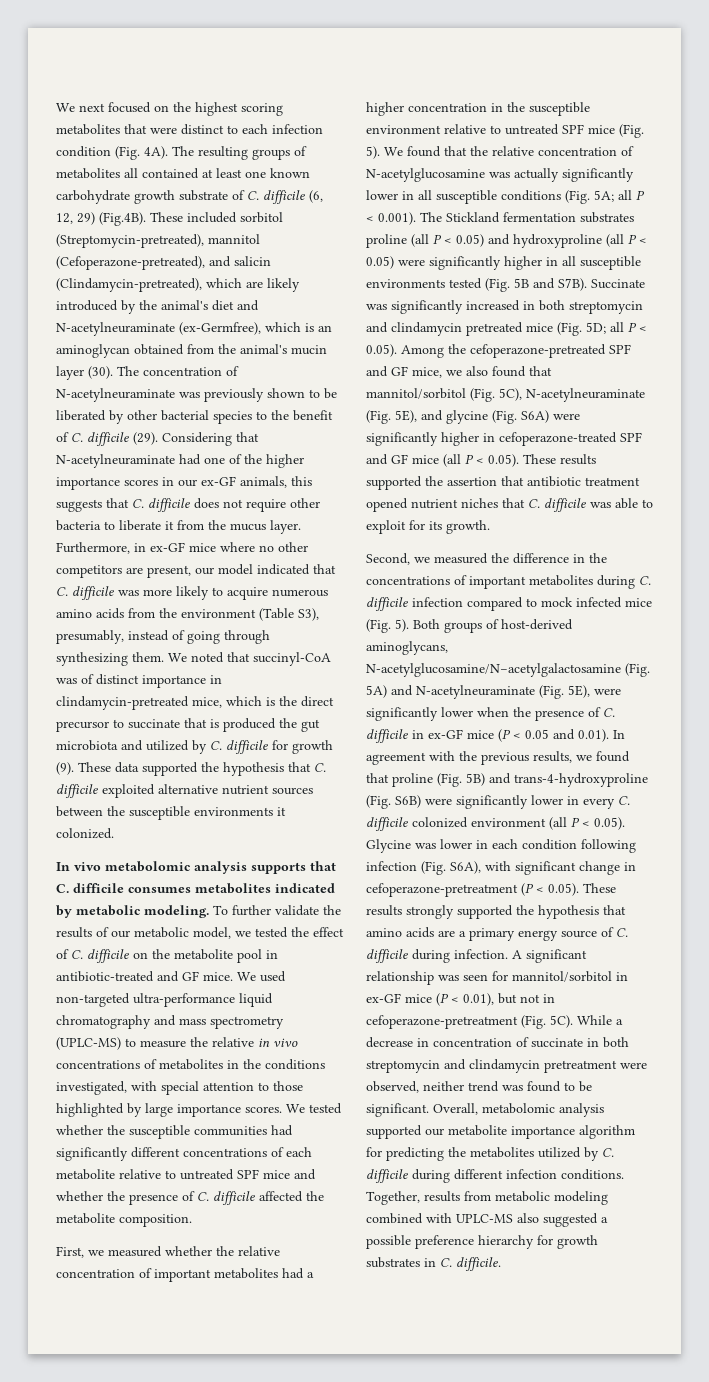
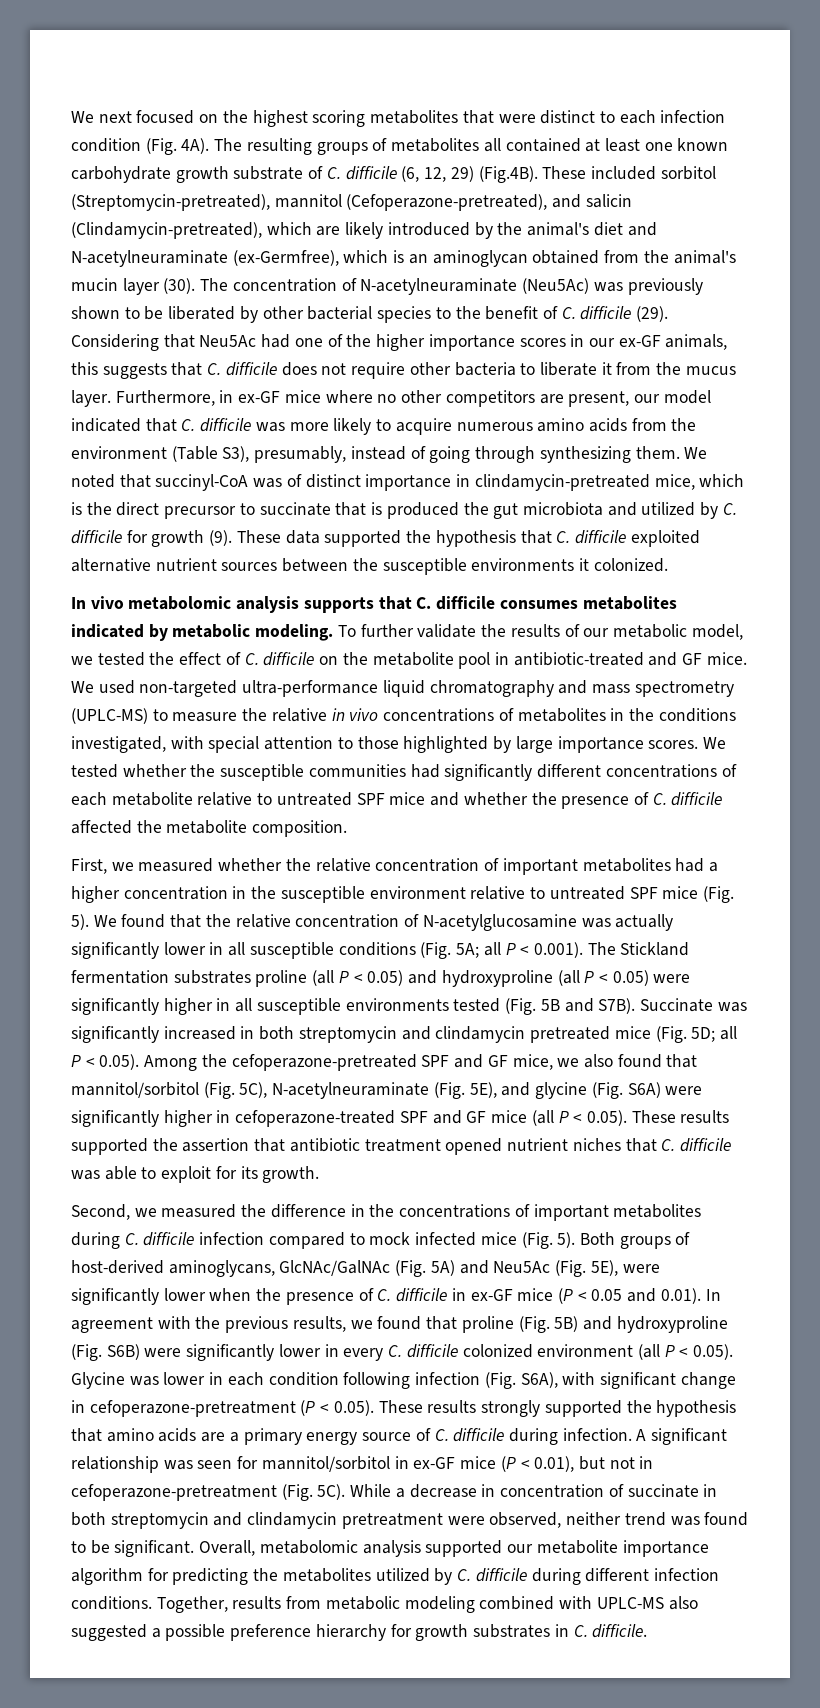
(175, 395) none -> [522,278,590,294] (Neu5Ac)
[56,454,175,468] N-acetylneuraminate -> [199,335,257,347] Neu5Ac
[366,663,621,677] N-acetylglucosamine/N−acetylgalactosamine -> [279,1260,391,1276] GlcNAc/GalNAc
[416,685,535,699] N-acetylneuraminate -> [493,1261,551,1273] Neu5Ac
[514,773,648,787] trans-4-hydroxyproline -> [616,1316,728,1333] hydroxyproline

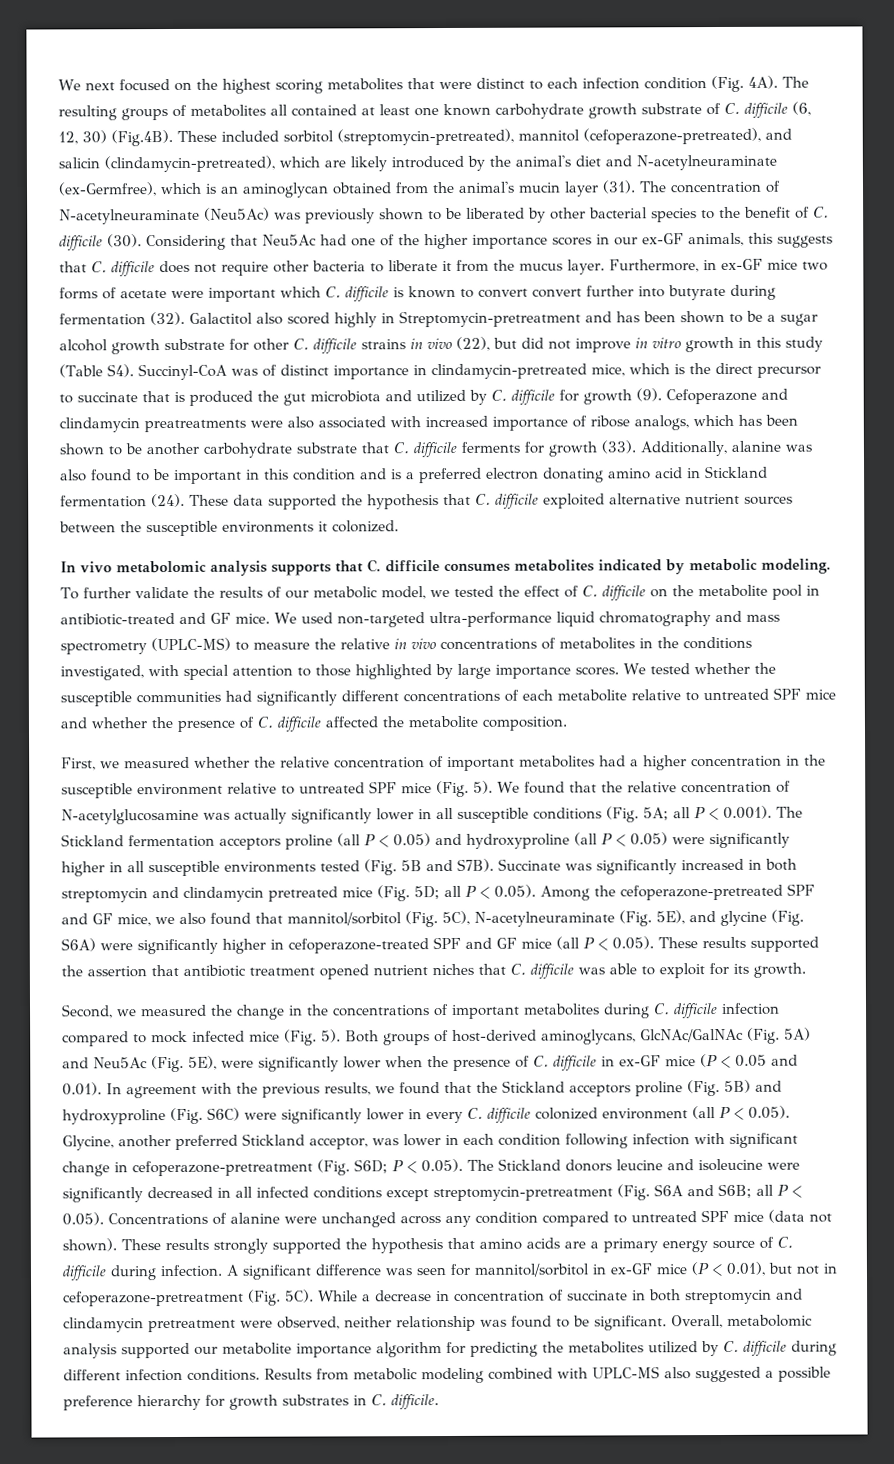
[450,166,474,182] 29) -> [82,130,107,144] 30)
[71,194,548,211] (Streptomycin-pretreated), mannitol (Cefoperazone-pretreated), -> [337,127,761,146] (streptomycin-pretreated), mannitol (cefoperazone-pretreated),
[71,222,262,239] (Clindamycin-pretreated), -> [104,155,275,173] (clindamycin-pretreated),
[163,278,196,294] (30). -> [602,180,636,194] (31).
[636,306,669,322] (29). -> [107,234,142,248] (30).
[325,390,711,407] [71,418,697,435] [71,446,708,463] [71,474,249,491] where no other competitors are present, our model indicated that C. difficile was more likely to acquire numerous amino acids from the environment (Table S3), presumably, instead of going through synthesizing them. We noted that succinyl-CoA -> [801,261,828,271] [59,284,776,302] [59,310,818,328] [59,336,823,355] [59,363,227,381] two forms of acetate were important which C. difficile is known to convert convert further into butyrate during fermentation (32). Galactitol also scored highly in Streptomycin-pretreatment and has been shown to be a sugar alcohol growth substrate for other C. difficile strains in vivo (22), but did not improve in vitro growth in this study (Table S4). Succinyl-CoA
(233, 538) none -> [666,388,788,405] [59,414,798,433] [59,440,812,458] [60,465,768,484] [60,493,185,508] Cefoperazone and clindamycin preatreatments were also associated with increased importance of ribose analogs, which has been shown to be another carbohydrate substrate that C. difficile ferments for growth (33). Additionally, alanine was also found to be important in this condition and is a preferred electron donating amino acid in Stickland fermentation (24).
[173,970,251,984] substrates -> [219,837,281,850] acceptors
[270,1204,346,1218] difference -> [236,1004,285,1020] change
(458, 1323) none -> [476,1080,631,1097] the Stickland acceptors
[106,1344,140,1360] S6B) -> [207,1107,240,1121] S6C)
[71,1372,125,1389] Glycine -> [62,1133,368,1151] Glycine, another preferred Stickland acceptor,
[484,1372,558,1389] (Fig. S6A), -> (690, 1139) none
[300,1400,374,1416] (P < 0.05). -> [317,1158,800,1176] [62,1183,802,1203] [62,1209,832,1228] [62,1238,117,1252] (Fig. S6D; P < 0.05). The Stickland donors leucine and isoleucine were significantly decreased in all infected conditions except streptomycin-pretreatment (Fig. S6A and S6B; all P < 0.05). Concentrations of alanine were unchanged across any condition compared to untreated SPF mice (data not shown).
[71,1456,159,1473] relationship -> [315,1264,381,1276] difference
[624,1512,666,1526] trend -> [396,1315,476,1332] relationship
[156,1596,282,1613] Together, results -> [264,1368,312,1380] Results

